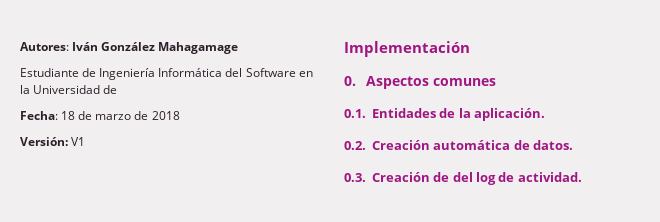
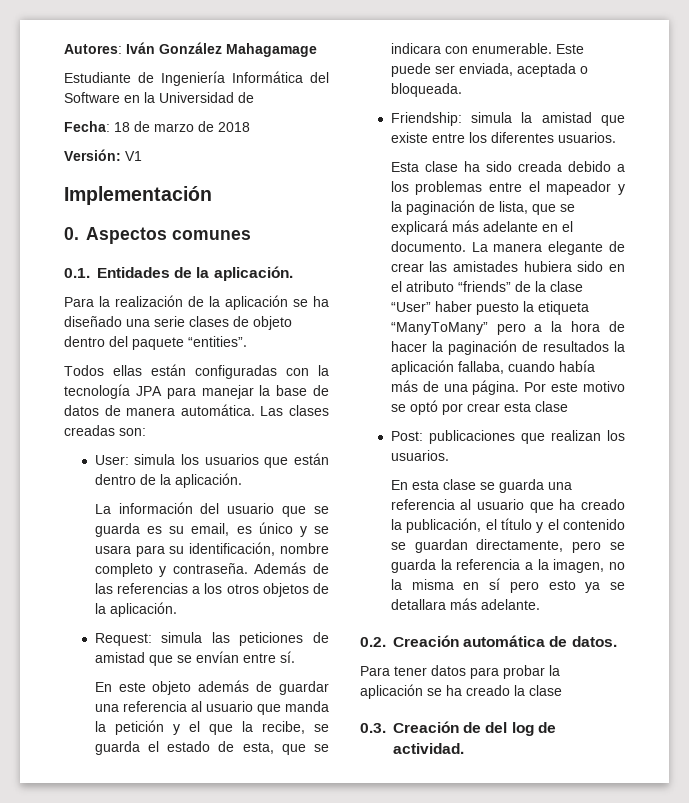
(545, 114) none -> [64,295,329,310] [64,316,292,330] [64,336,247,350] [64,364,329,379] [64,384,329,399] [64,404,329,416] [64,425,146,436] [94,453,329,468] [94,473,242,488] [94,502,329,517] [94,522,330,537] [94,542,329,557] [94,562,329,577] [94,583,329,597] [94,602,177,617] [94,632,329,646] [94,651,295,666] [94,680,329,695] [94,701,329,715] [94,720,329,735] [94,741,329,755] [390,43,584,54] [390,63,588,77] [390,83,462,97] [390,112,625,126] [390,132,616,143] [390,161,625,172] [390,181,625,195] [390,200,575,215] [390,220,573,235] [390,241,625,255] [390,261,625,272] [390,281,583,292] [390,301,589,315] [390,321,625,335] [390,340,625,355] [390,360,595,375] [390,380,625,395] [390,400,568,415] [390,430,625,444] [390,450,449,461] [390,479,572,493] [390,499,625,513] [390,518,625,533] [390,539,625,553] [390,559,625,573] [390,578,625,593] [390,598,540,610] // Para la realización de la aplicación se ha diseñado una serie clases de objeto dentro del paquete “entities”. // Todos ellas están configuradas con la tecnología JPA para manejar la base de datos de manera automática. Las clases creadas son: // User: simula los usuarios que están dentro de la aplicación. // La información del usuario que se guarda es su email, es único y se usara para su identificación, nombre completo y contraseña. Además de las referencias a los otros objetos de la aplicación. // Request: simula las peticiones de amistad que se envían entre sí. // En este objeto además de guardar una referencia al usuario que manda la petición y el que la recibe, se guarda el estado de esta, que se indicara con enumerable. Este puede ser enviada, aceptada o bloqueada. // Friendship: simula la amistad que existe entre los diferentes usuarios. // Esta clase ha sido creada debido a los problemas entre el mapeador y la paginación de lista, que se explicará más adelante en el documento. La manera elegante de crear las amistades hubiera sido en el atributo “friends” de la clase “User” haber puesto la etiqueta “ManyToMany” pero a la hora de hacer la paginación de resultados la aplicación fallaba, cuando había más de una página. Por este motivo se optó por crear esta clase // Post: publicaciones que realizan los usuarios. // En esta clase se guarda una referencia al usuario que ha creado la publicación, el título y el contenido se guardan directamente, pero se guarda la referencia a la imagen, no la misma en sí pero esto ya se detallara más adelante.
(573, 145) none -> [360,665,560,679] [360,684,562,699] // Para tener datos para probar la aplicación se ha creado la clase

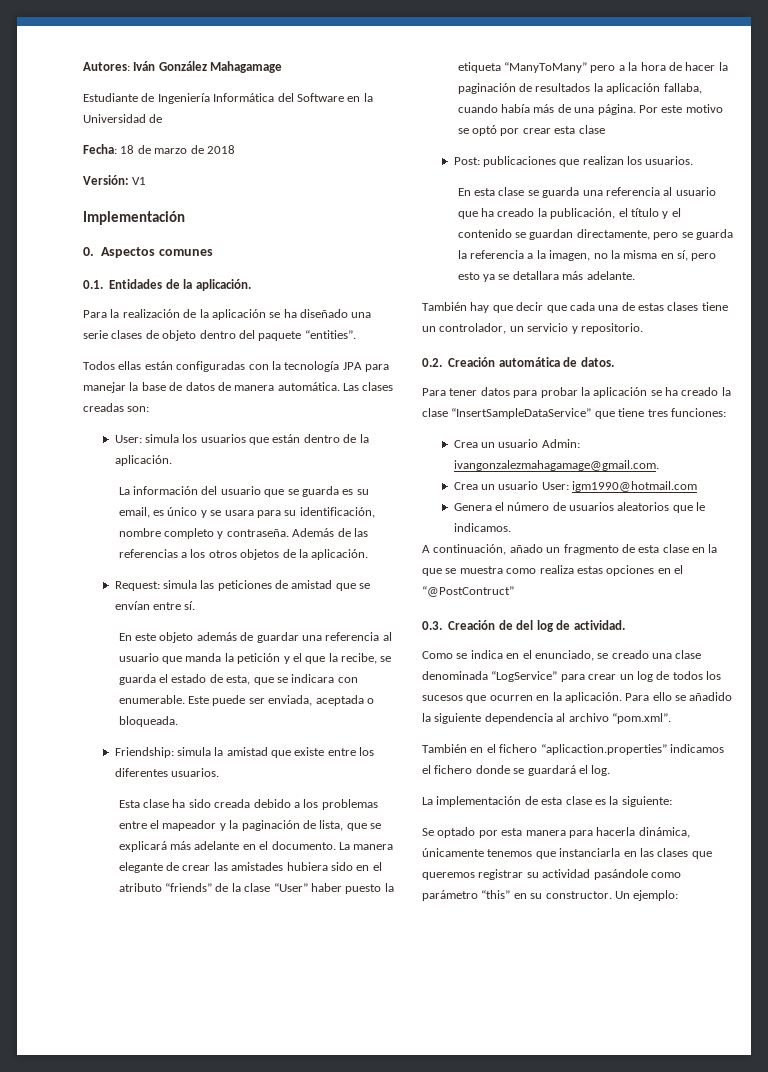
[489,578,501,590] sí -> [677,250,689,261] sí,
(540, 604) none -> [422,302,728,313] [422,323,643,334] // También hay que decir que cada una de estas clases tiene un controlador, un servicio y repositorio.
(562, 690) none -> [451,408,726,419] [453,439,580,448] [453,460,659,471] [453,481,698,492] [453,502,706,513] [453,523,511,532] [422,544,718,555] [422,565,683,576] [422,586,514,597] “InsertSampleDataService” que tiene tres funciones: // Crea un usuario Admin: ivangonzalezmahagamage@gmail.com. // Crea un usuario User: igm1990@hotmail.com // Genera el número de usuarios aleatorios que le indicamos. // A continuación, añado un fragmento de esta clase en la que se muestra como realiza estas opciones en el “@PostContruct”
(464, 748) none -> [422,650,702,661] [422,671,721,682] [422,692,733,703] [422,713,671,724] [422,744,724,755] [422,765,611,776] [422,796,672,807] [422,827,690,838] [422,848,712,859] [422,869,681,880] [422,890,679,901] // Como se indica en el enunciado, se creado una clase denominada “LogService” para crear un log de todos los sucesos que ocurren en la aplicación. Para ello se añadido la siguiente dependencia al archivo “pom.xml”. // También en el fichero “aplicaction.properties” indicamos el fichero donde se guardará el log. // La implementación de esta clase es la siguiente: // Se optado por esta manera para hacerla dinámica, únicamente tenemos que instanciarla en las clases que queremos registrar su actividad pasándole como parámetro “this” en su constructor. Un ejemplo:

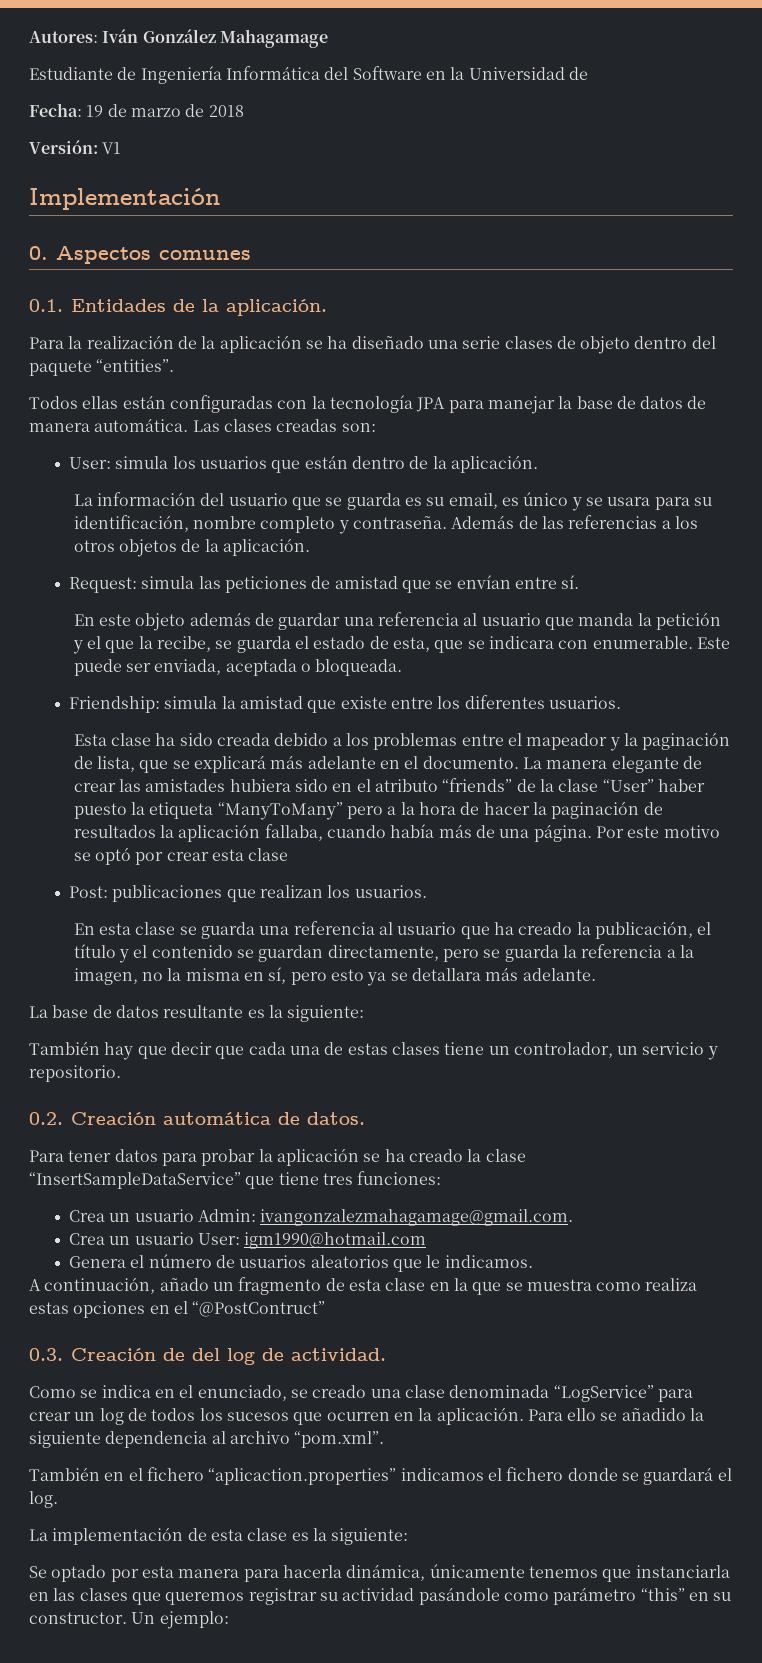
[120,145,135,154] 18 -> [86,105,104,117] 19
(635, 275) none -> [29,1005,365,1022] // La base de datos resultante es la siguiente:

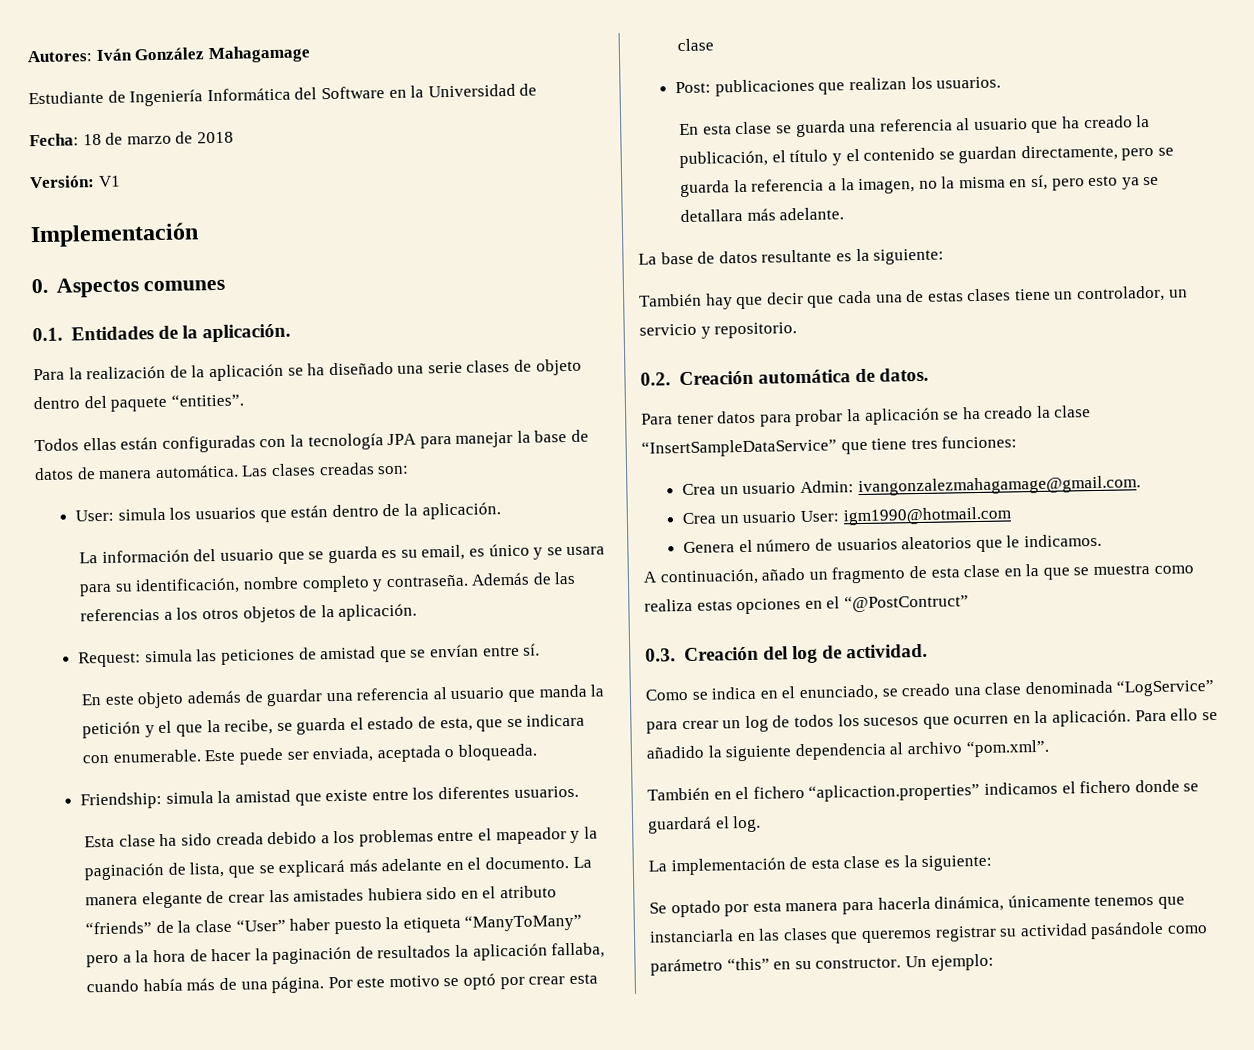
[86,105,104,117] 19 -> [82,133,102,146] 18
[163,1348,185,1361] de -> (759, 654) none

